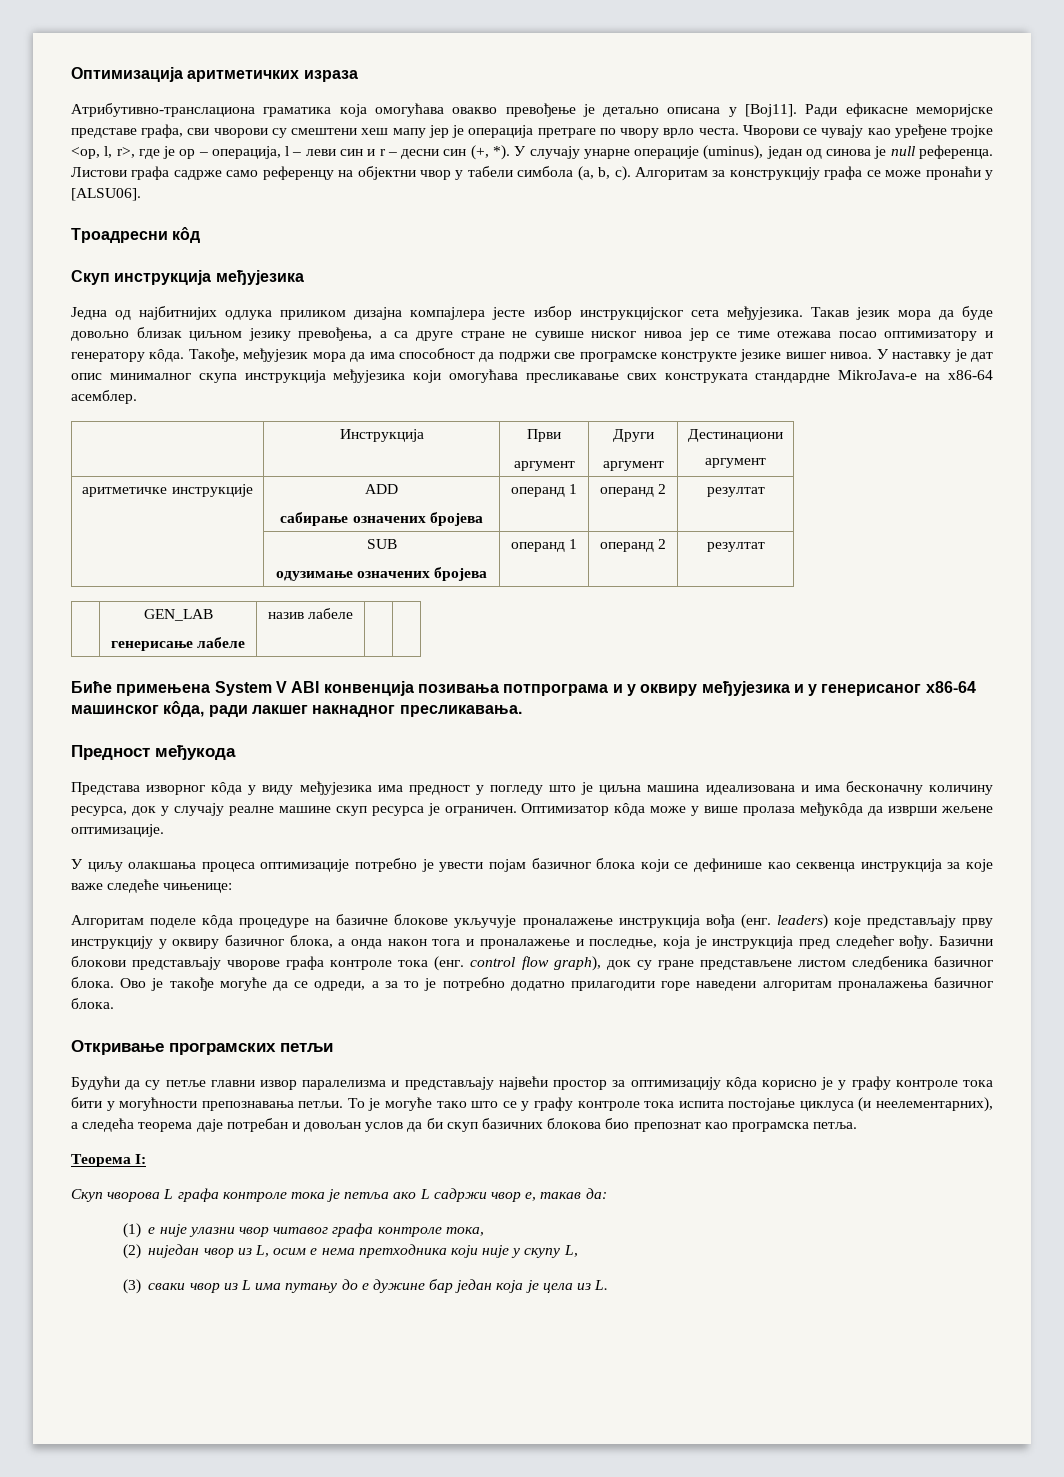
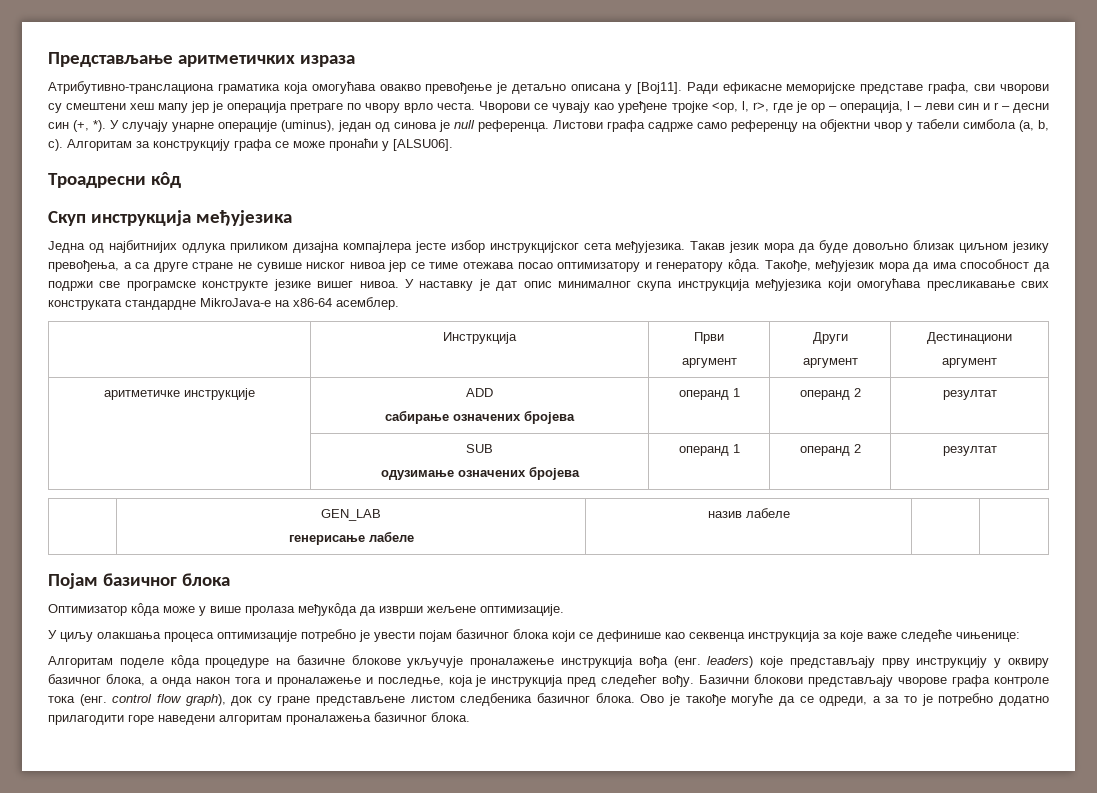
[71,67,183,82] Оптимизација -> [48,52,173,67] Представљање
[71,681,976,696] [71,701,522,717] [71,745,236,760] [71,781,993,795] [71,803,517,816] Биће примењена System V ABI конвенција позивања потпрограма и у оквиру међујезика и у генерисаног x86-64 машинског кôда, ради лакшег накнадног пресликавања. // Предност међукода // Представа изворног кôда у виду међујезика има предност у погледу што је циљна машина идеализована и има бесконачну количину ресурса, док у случају реалне машине скуп ресурса је ограничен. -> [48,573,230,589] Појам базичног блока //
[71,1040,333,1055] [71,1076,994,1090] [71,1097,993,1112] [71,1118,858,1132] [71,1154,147,1167] [71,1188,607,1202] [122,1223,484,1238] [122,1244,578,1259] [122,1279,609,1294] // Откривање програмских петљи // Будући да су петље главни извор паралелизма и представљају највећи простор за оптимизацију кôда корисно је у графу контроле тока бити у могућности препознавања петљи. То је могуће тако што се у графу контроле тока испита постојање циклуса (и неелементарних), а следећа теорема даје потребан и довољан услов да би скуп базичних блокова био препознат као програмска петља. // Теорема I: // Скуп чворова L графа контроле тока је петља ако L садржи чвор e, такав да: // (1) e није улазни чвор читавог графа контроле тока, // (2) ниједан чвор из L, осим e нема претходника који није у скупу L, // (3) сваки чвор из L има путању до e дужине бар један која је цела из L. -> (470, 717) none

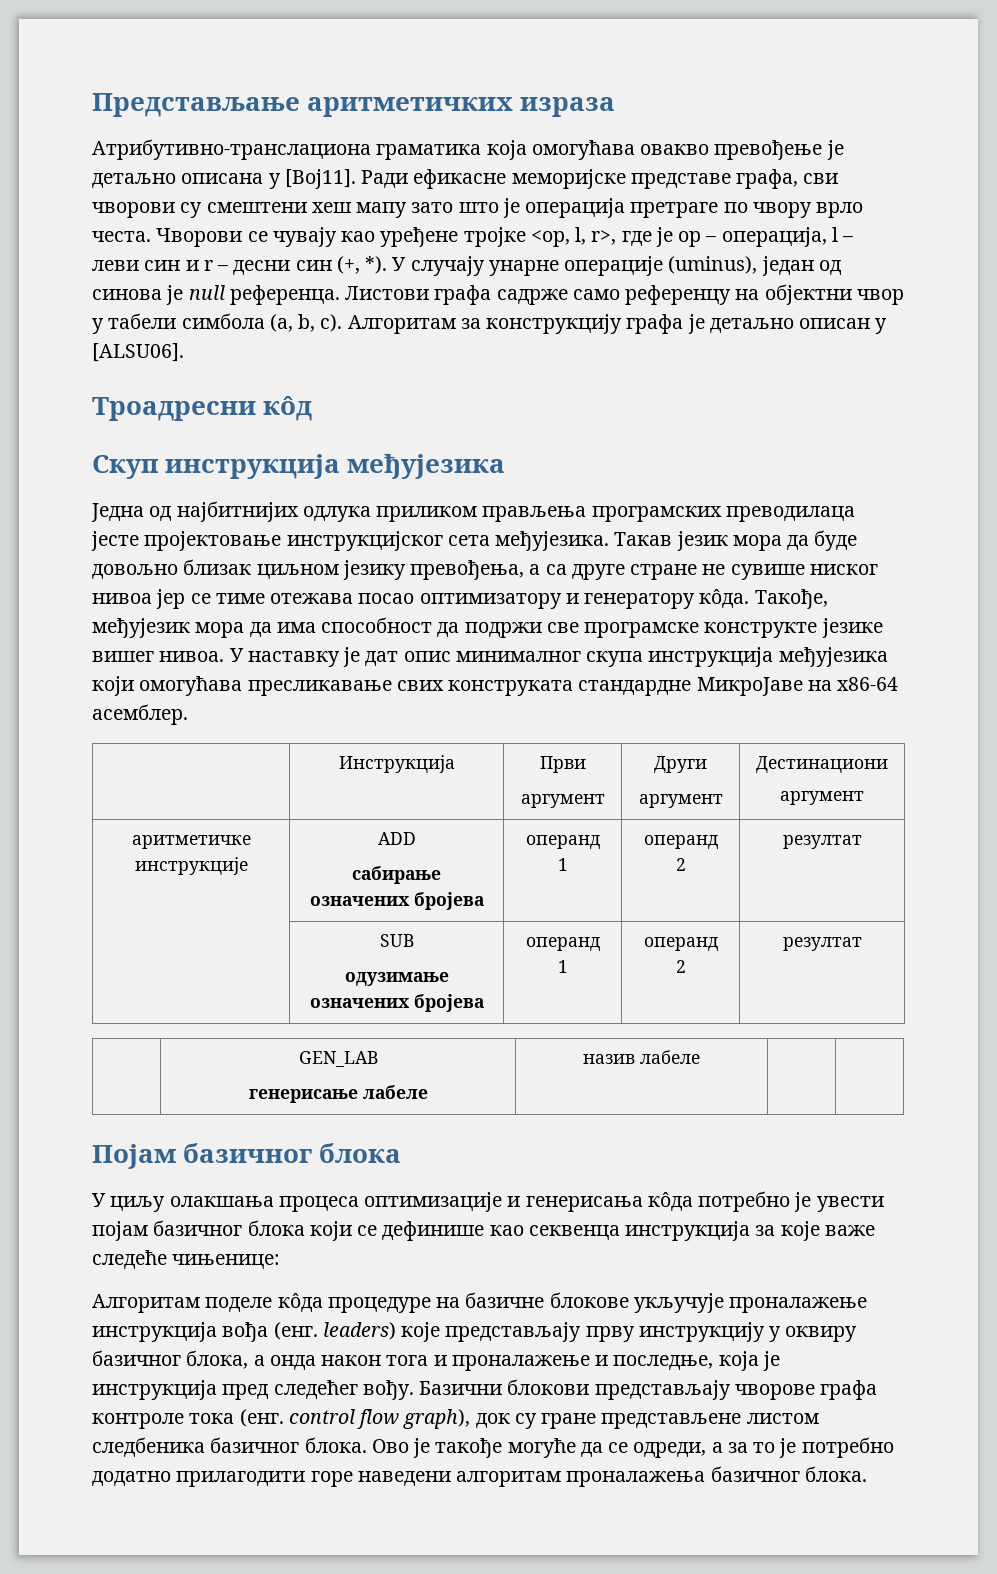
[191,101,210,113] јер -> [411,202,499,213] зато што
[275,138,378,151] се може пронаћи -> [687,314,871,334] је детаљно описан
[292,240,485,253] дизајна компајлера јесте избор -> [482,506,855,522] [91,531,282,551] прављења програмских преводилаца јесте пројектовање
[200,298,271,307] MikroJava-е -> [696,677,803,696] МикроЈаве
[48,603,564,616] // Оптимизатор кôда може у више пролаза међукôда да изврши жељене оптимизације. -> (402, 1153) none
(297, 636) none -> [507,1192,693,1212] и генерисања кôда

